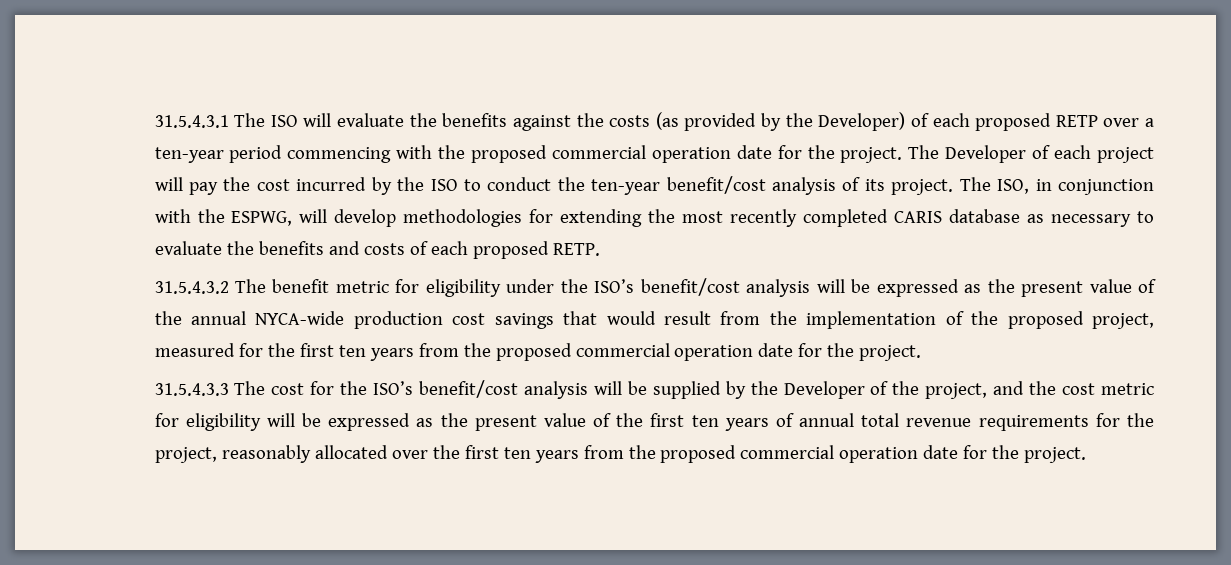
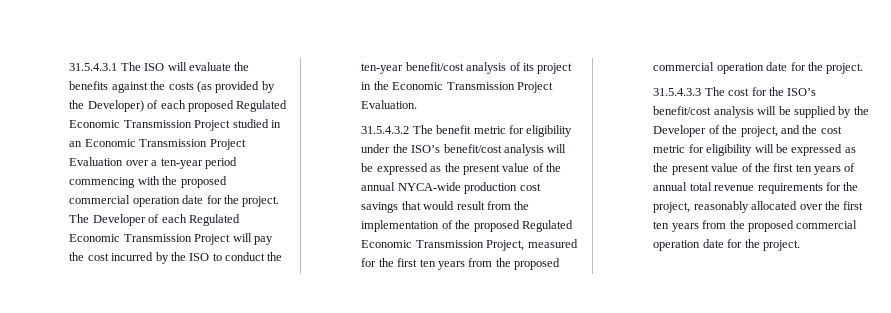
[1055,115,1098,127] RETP -> [236,100,288,112] [69,119,281,131] [69,139,246,150] [69,157,124,166] Regulated Economic Transmission Project studied in an Economic Transmission Project Evaluation
[1096,147,1154,163] project -> [188,214,240,226] [69,234,231,245] Regulated Economic Transmission Project
[891,177,1155,195] [154,209,1154,227] [154,241,600,259] project. The ISO, in conjunction with the ESPWG, will develop methodologies for extending the most recently completed CARIS database as necessary to evaluate the benefits and costs of each proposed RETP. -> [537,63,573,74] [361,81,553,93] [361,100,418,109] project in the Economic Transmission Project Evaluation.
[1092,313,1154,329] project, -> [521,220,573,232] [361,240,525,251] Regulated Economic Transmission Project,

